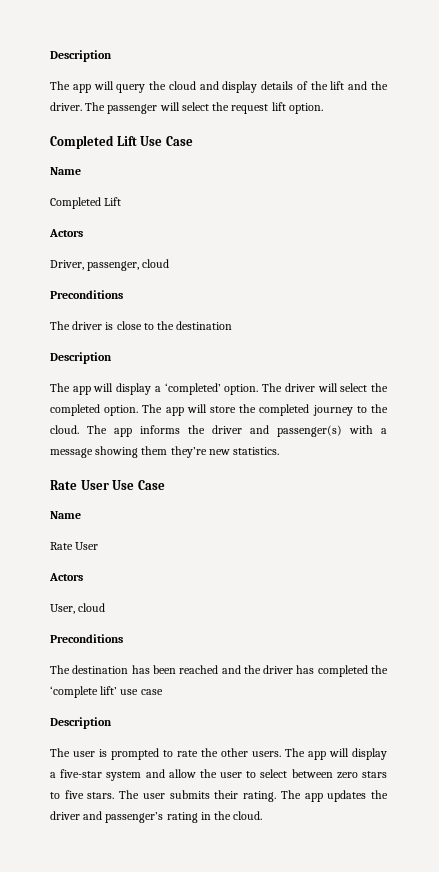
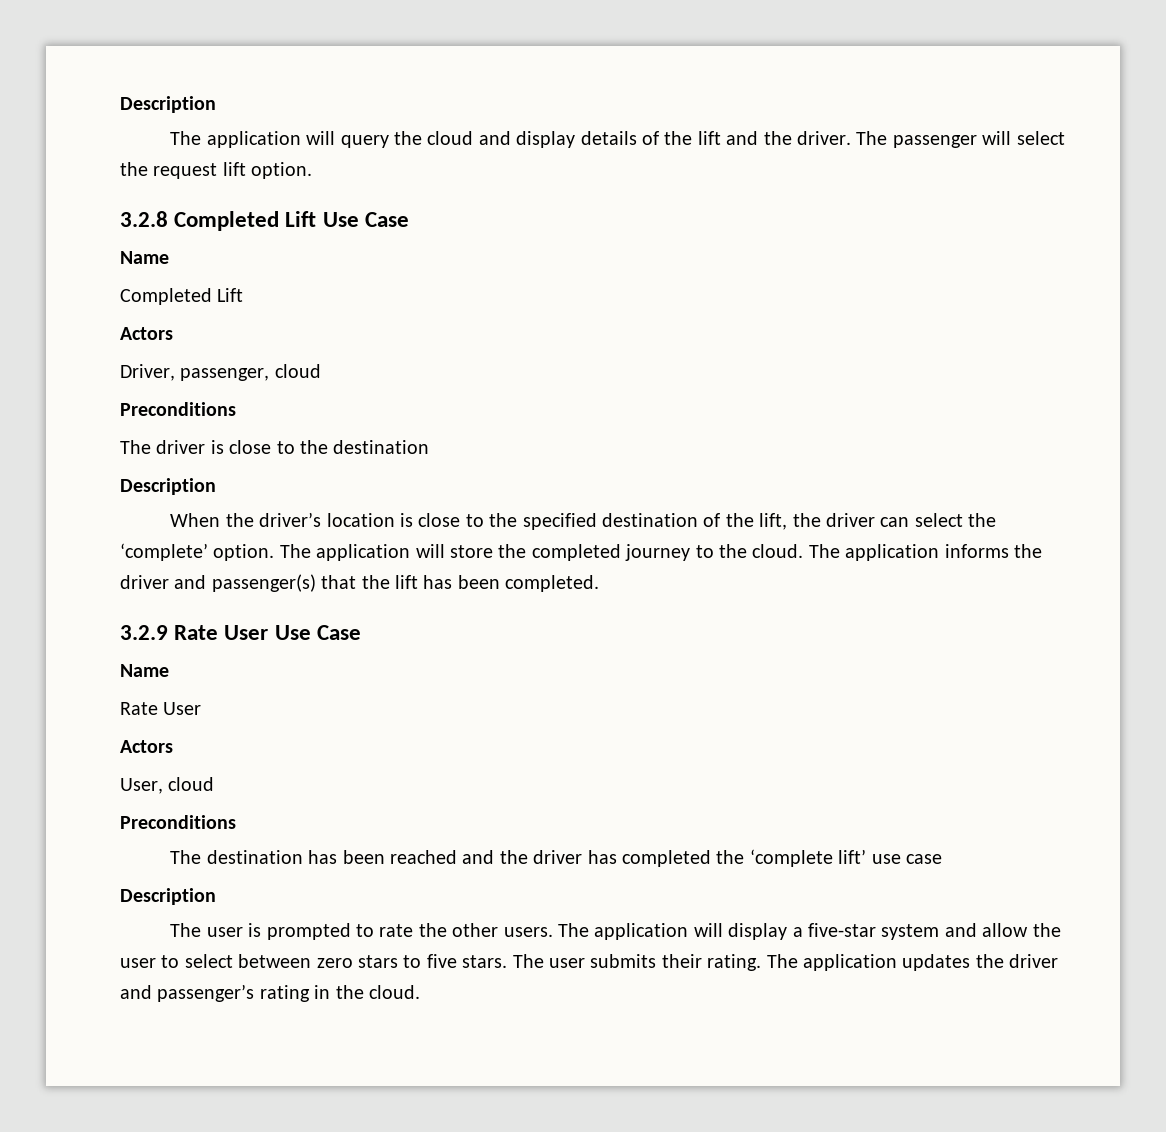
[50,50,112,62] [50,81,91,93] Description // The app -> [120,96,216,113] [170,131,301,148] Description // The application
(323, 108) none -> [120,211,168,227] 3.2.8
[50,383,388,395] [50,404,184,416] The app will display a ‘completed’ option. The driver will select the completed option. The app -> [170,512,997,530] [120,543,411,561] When the driver’s location is close to the specified destination of the lift, the driver can select the ‘complete’ option. The application
[114,428,132,437] app -> [845,544,940,561] application
[349,425,387,434] [50,446,280,458] with a message showing them they’re new statistics. // -> [321,575,600,592] [120,625,168,640] that the lift has been completed. // 3.2.9
[308,751,326,760] app -> [594,923,689,940] application
[304,793,323,802] app -> [802,954,897,971] application

